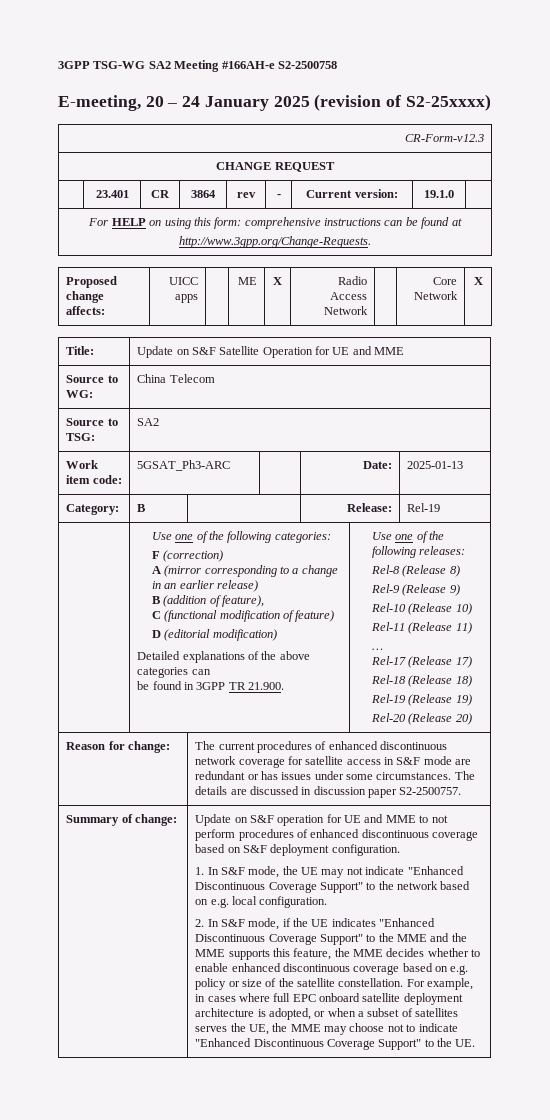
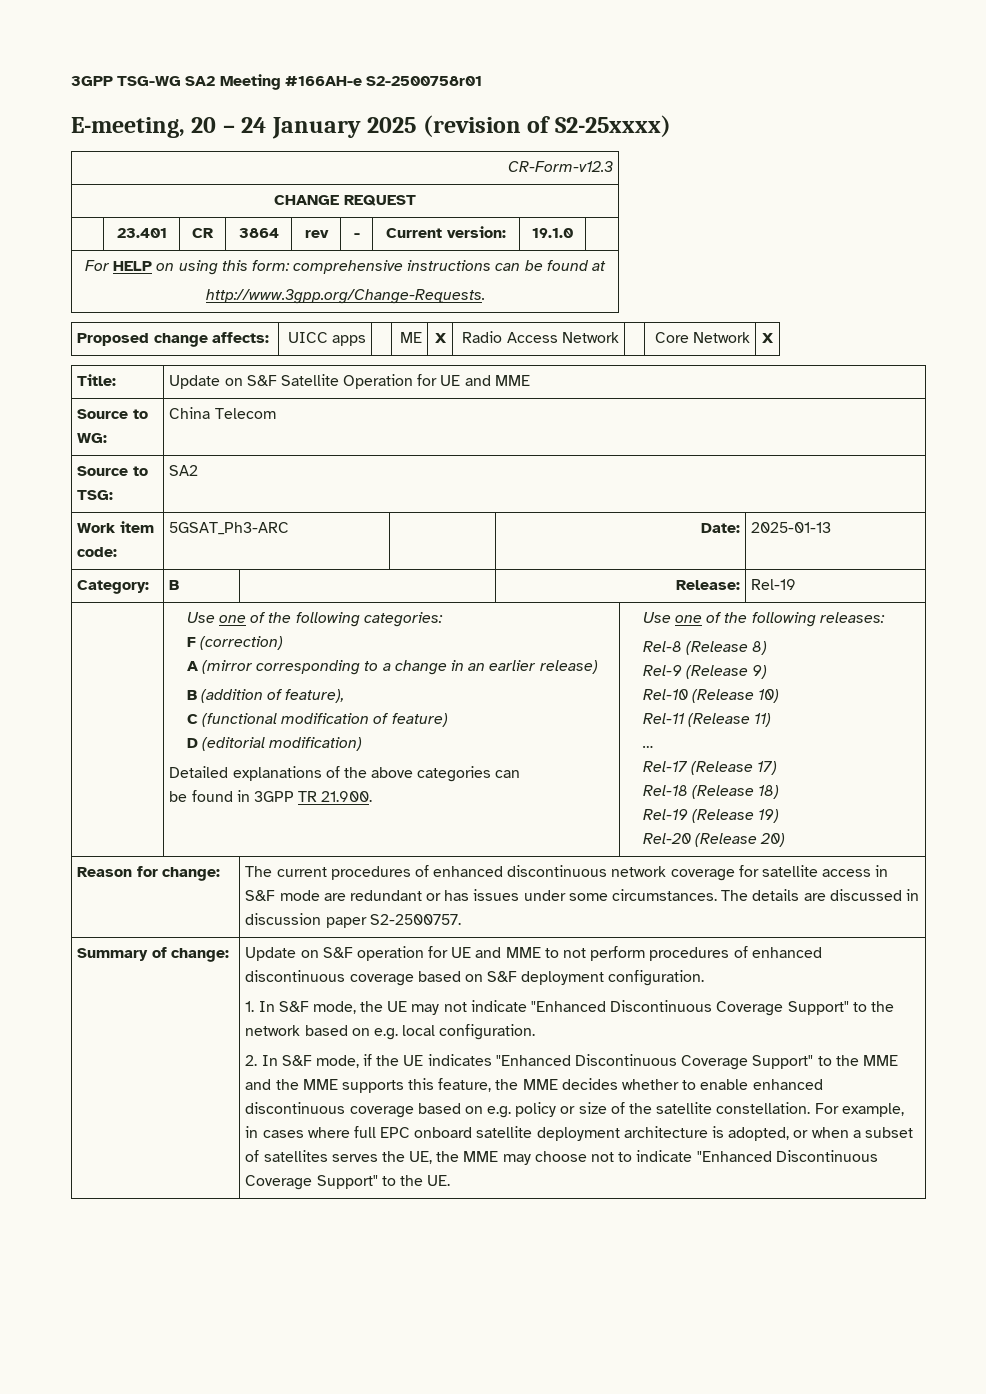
[277,61,337,69] S2-2500758 -> [365,76,482,86] S2-2500758r01

